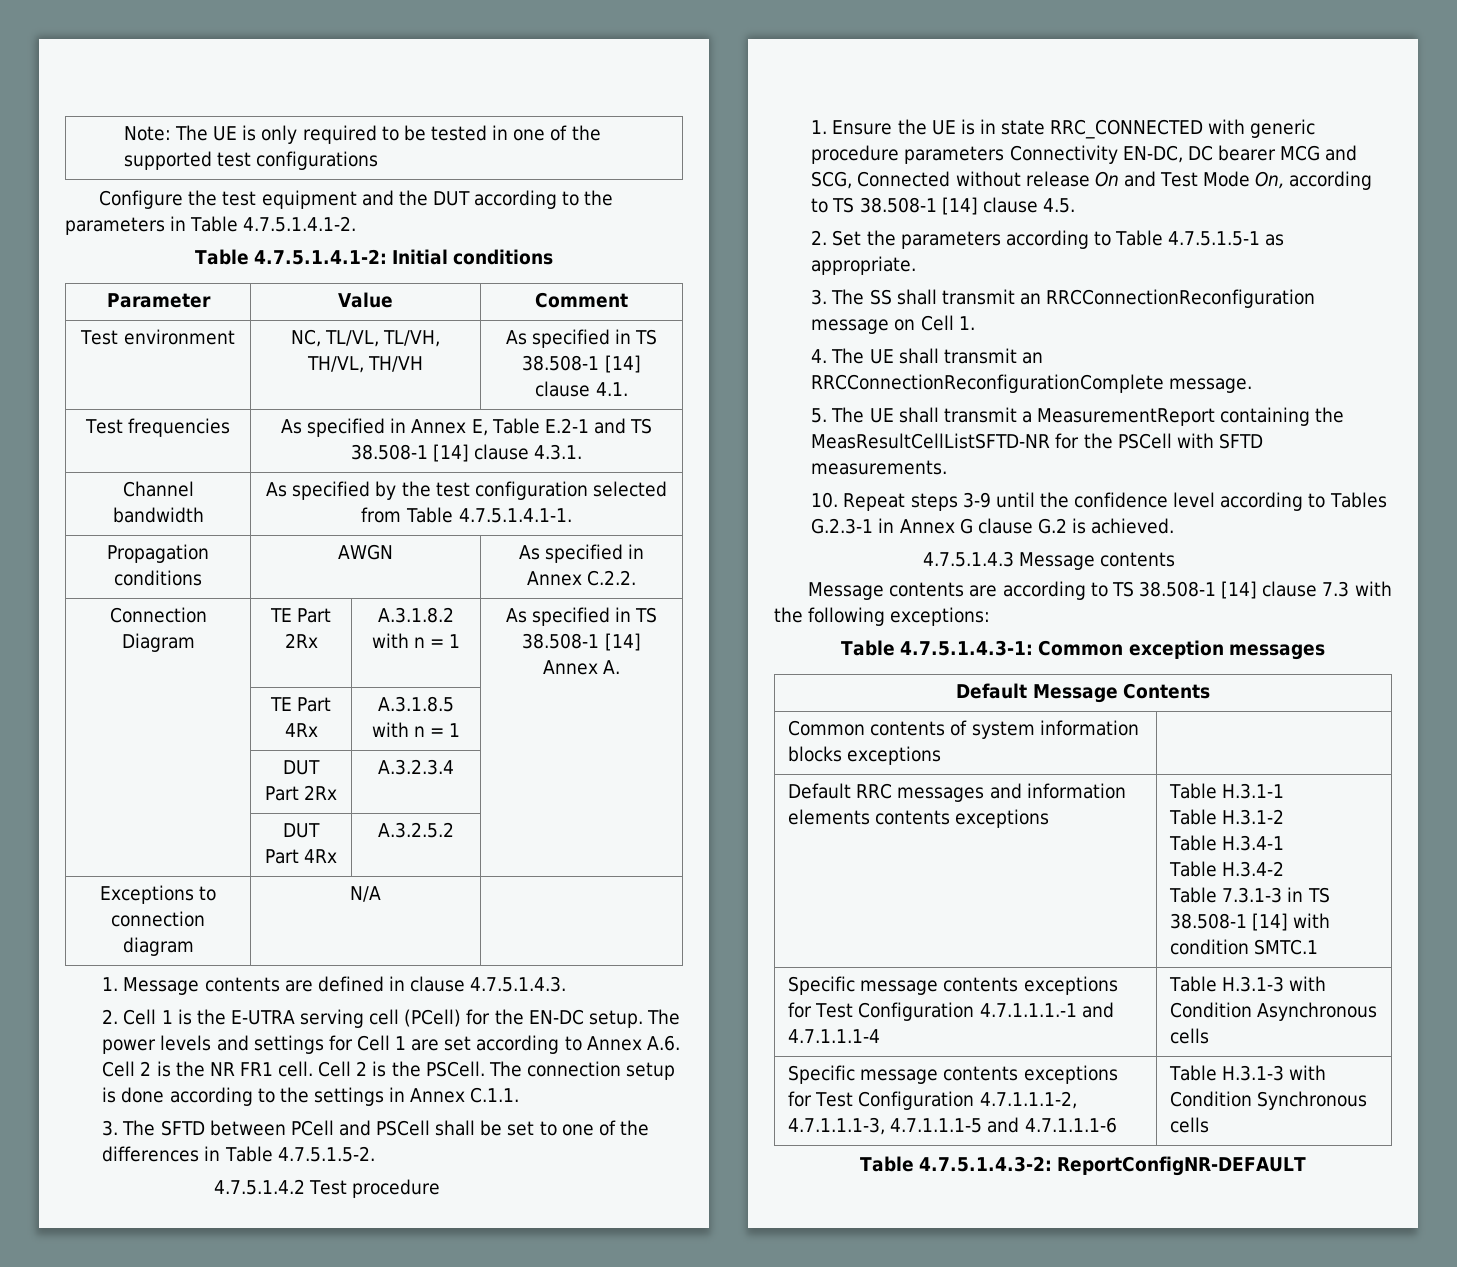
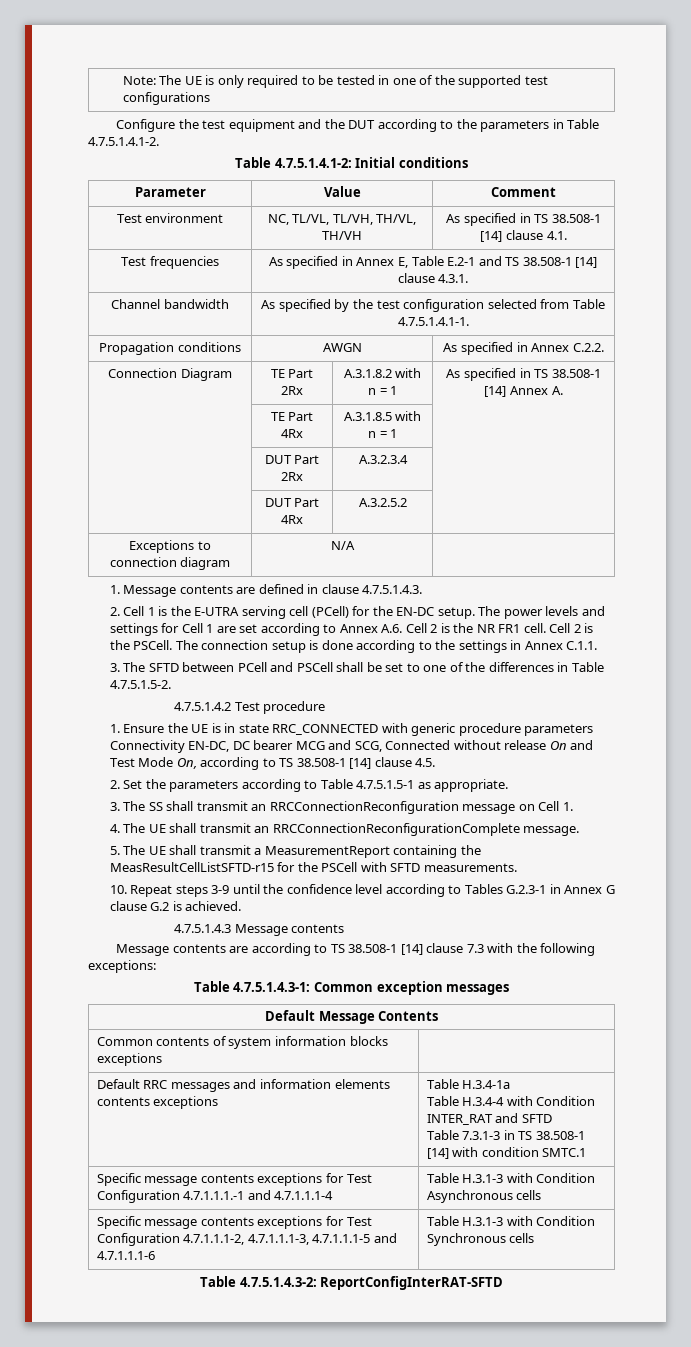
[811,433,1051,449] MeasResultCellListSFTD-NR -> [109,862,274,872] MeasResultCellListSFTD-r15
[1222,783,1285,799] [1169,809,1285,825] [1169,835,1285,851] [1169,861,1285,877] H.3.1-1 // Table H.3.1-2 // Table H.3.4-1 // Table H.3.4-2 -> [462,1080,511,1089] [426,1096,596,1106] [426,1113,552,1125] H.3.4-1a // Table H.3.4-4 with Condition INTER_RAT and SFTD
[1057,1156,1307,1176] ReportConfigNR-DEFAULT -> [320,1276,504,1290] ReportConfigInterRAT-SFTD

